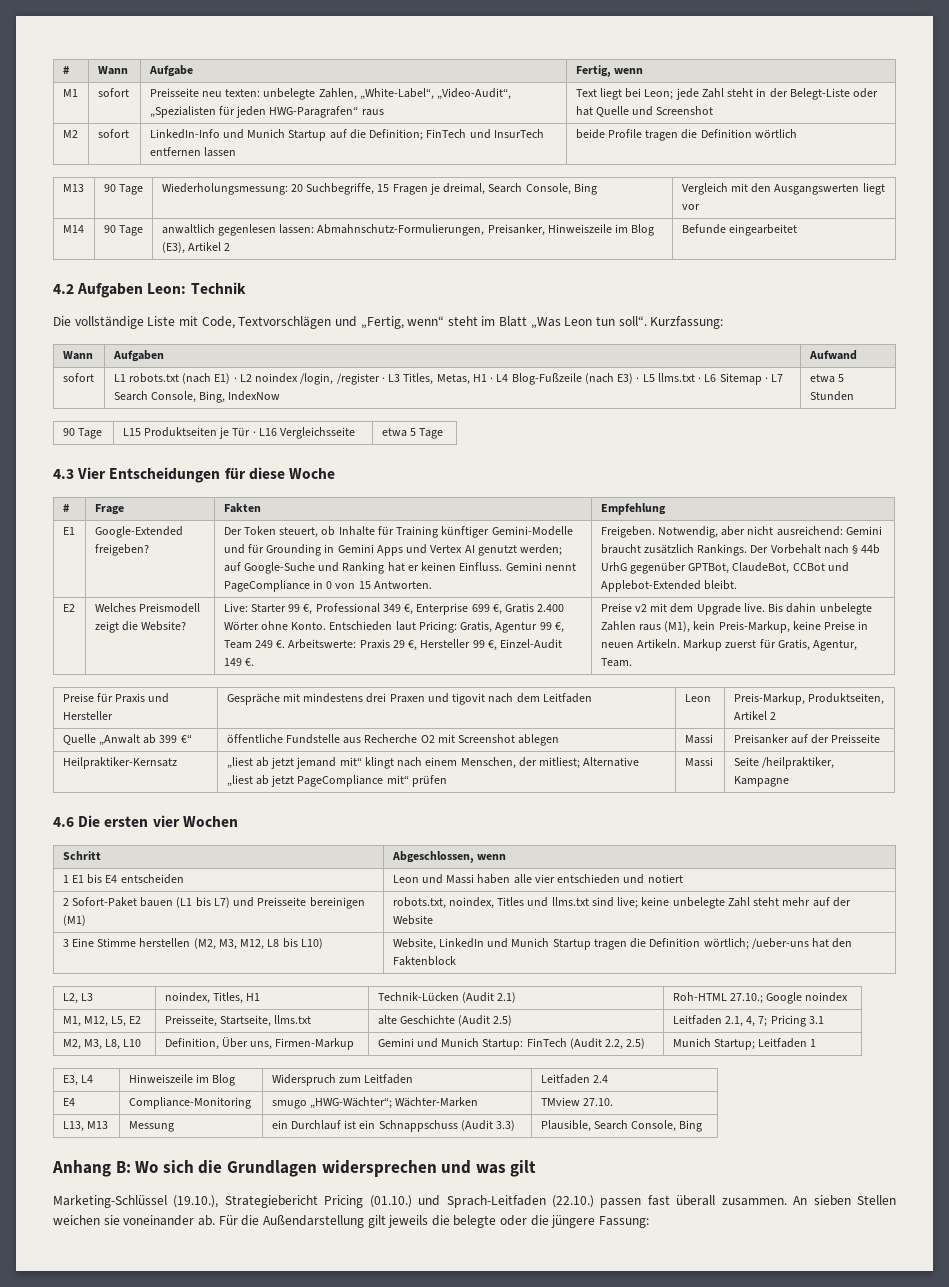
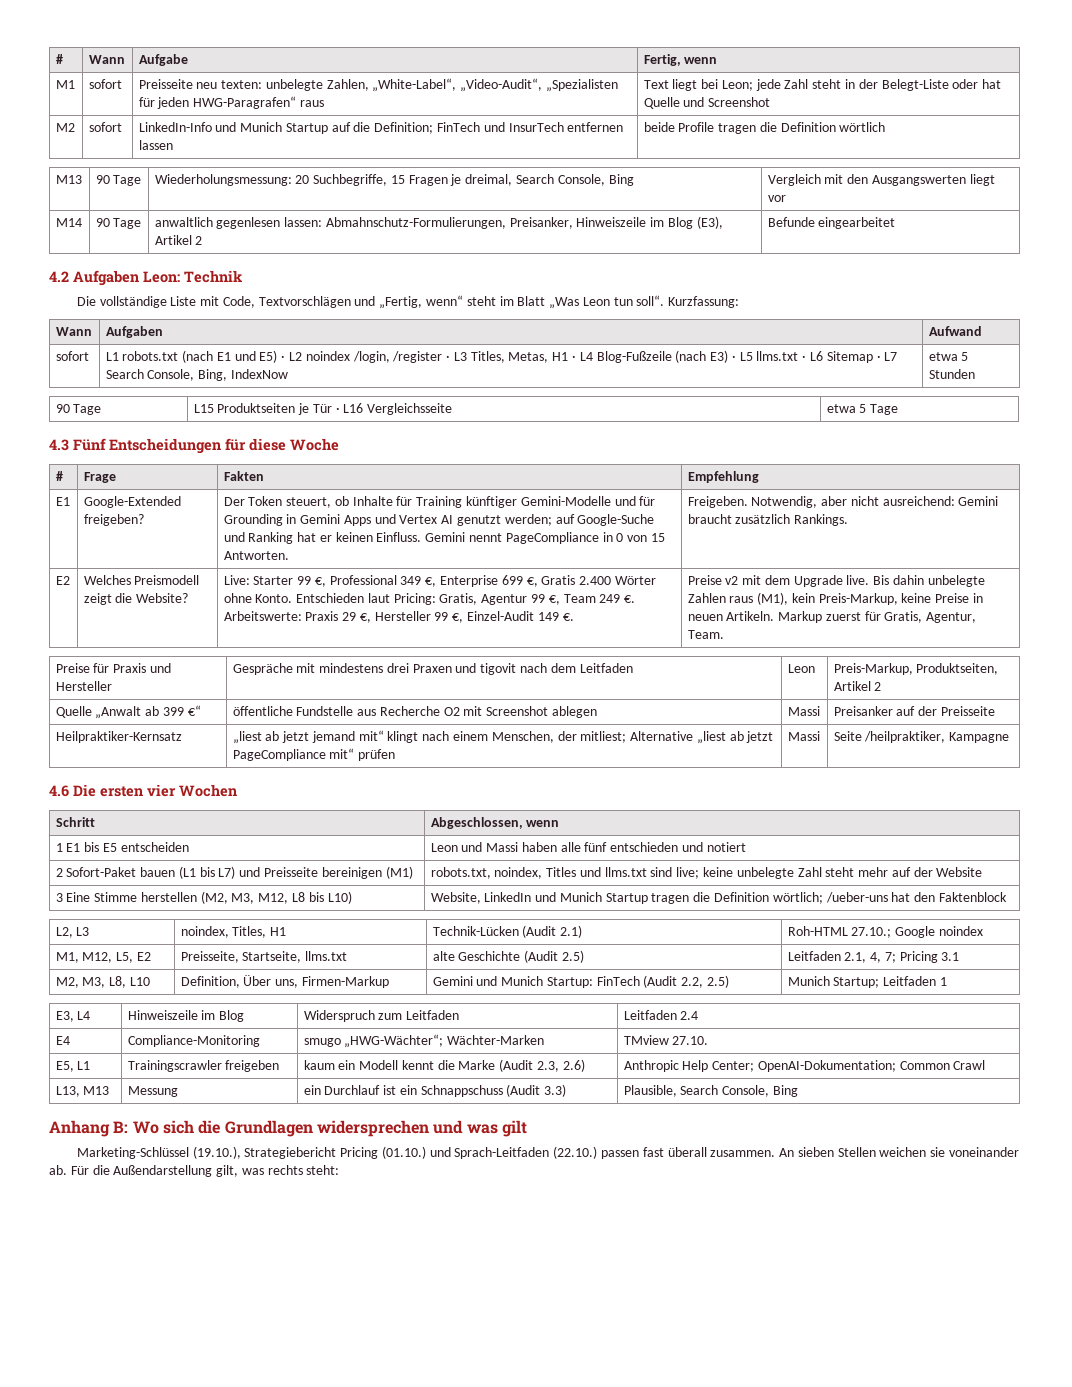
[214,373,231,384] E1) -> [216,350,278,363] E1 und E5)
[77,467,107,479] Vier -> [73,438,106,451] Fünf
[750,544,881,554] [600,562,849,574] [600,580,738,592] Der Vorbehalt nach § 44b UrhG gegenüber GPTBot, ClaudeBot, CCBot und Applebot-Extended bleibt. -> (849, 520) none
[105,875,118,883] E4 -> [102,843,117,852] E5
[534,874,555,883] vier -> [584,842,608,852] fünf
(614, 1102) none -> [55,1061,91,1072] [127,1060,280,1072] [303,1059,585,1072] [623,1060,986,1072] // E5, L1 | Trainingscrawler freigeben | kaum ein Modell kennt die Marke (Audit 2.3, 2.6) | Anthropic Help Center; OpenAI-Dokumentation; Common Crawl
[367,1215,650,1228] gilt jeweils die belegte oder die jüngere Fassung: -> [216,1165,340,1177] gilt, was rechts steht:

